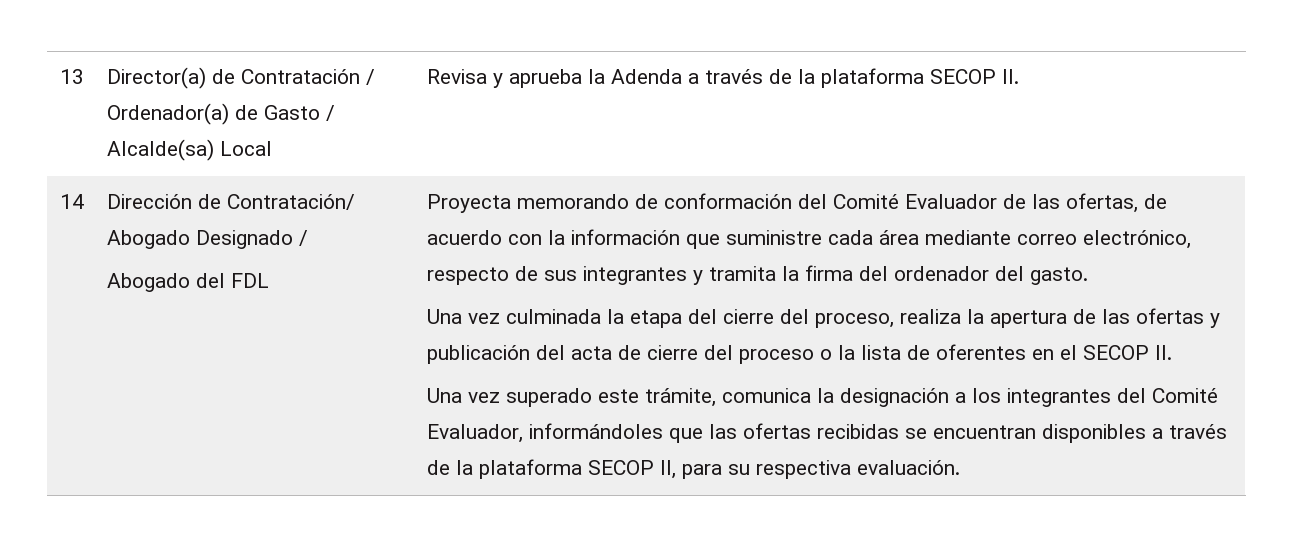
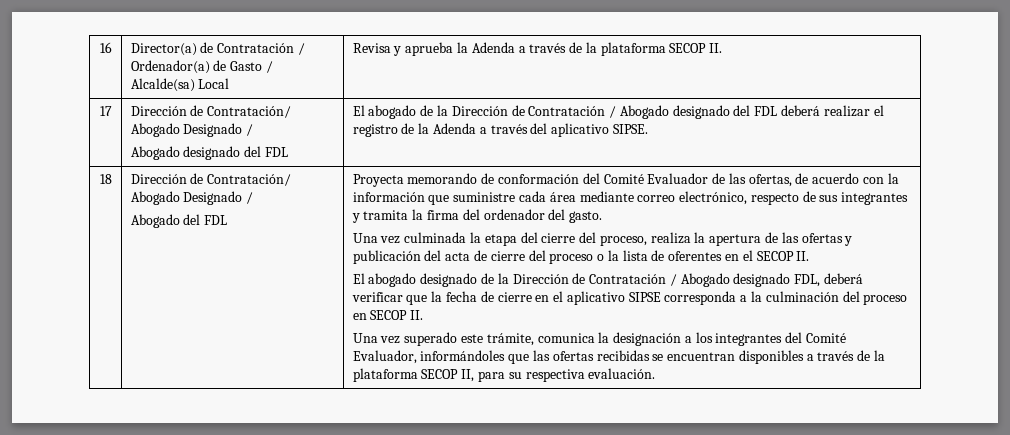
[59,69,84,84] 13 -> [99,42,112,53] 16
[59,194,84,209] 14 -> [99,106,112,116] [130,105,292,118] [130,123,254,137] [130,146,289,160] [352,105,884,119] [352,123,648,137] [99,174,112,184] 17 | Dirección de Contratación/ Abogado Designado / // Abogado designado del FDL | El abogado de la Dirección de Contratación / Abogado designado del FDL deberá realizar el registro de la Adenda a través del aplicativo SIPSE. // 18
(1172, 352) none -> [352,273,864,287] [351,291,908,305] [352,310,424,320] // El abogado designado de la Dirección de Contratación / Abogado designado FDL, deberá verificar que la fecha de cierre en el aplicativo SIPSE corresponda a la culminación del proceso en SECOP II.

